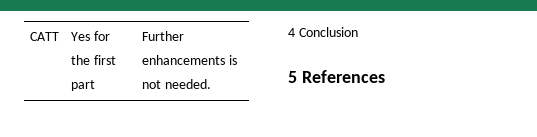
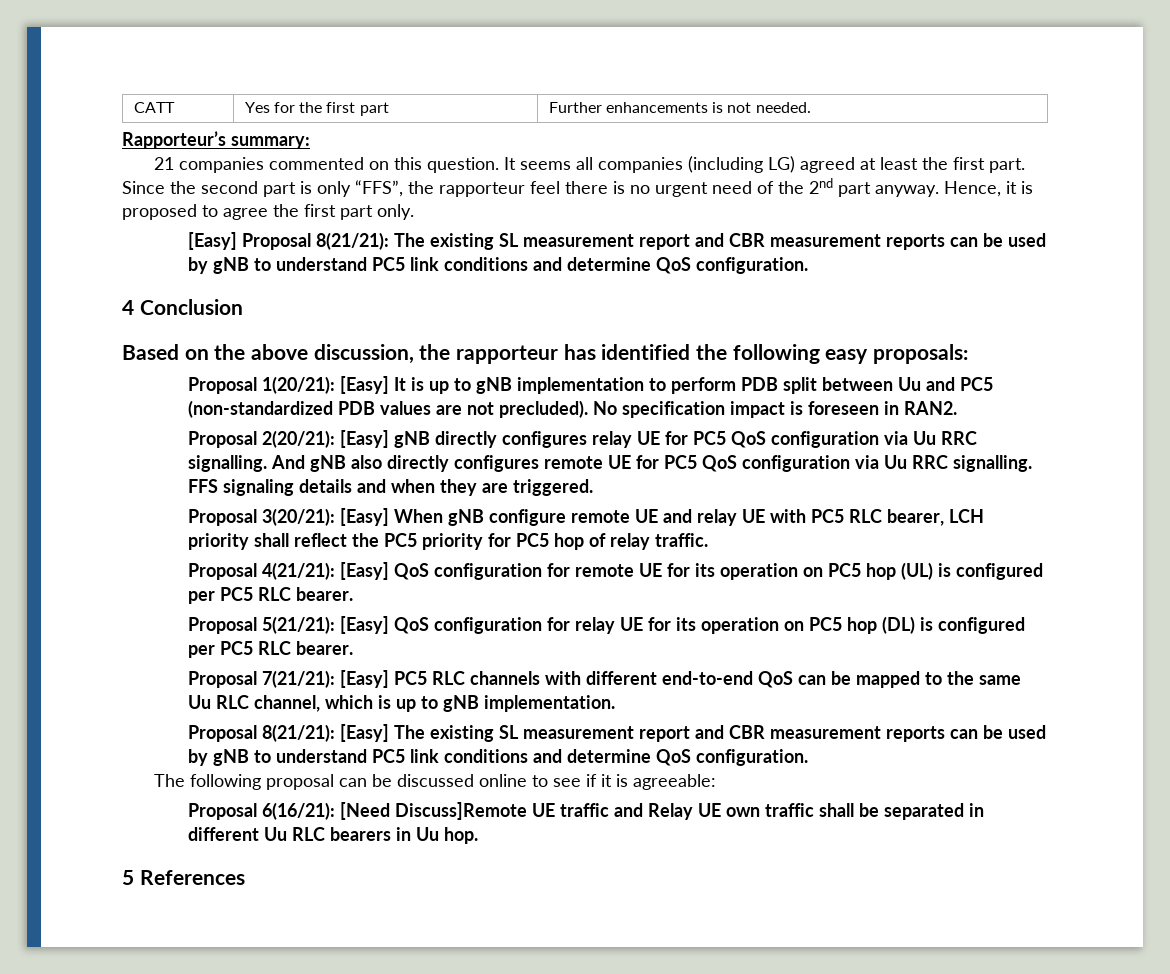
[288,27,358,37] 4 Conclusion -> [122,131,310,149] [154,156,1026,173] [122,178,1033,197] [122,204,414,220] [187,232,1046,250] [187,257,808,274] [122,299,243,315] [122,344,969,364] [187,376,993,394] [187,400,957,418] [187,430,977,448] [187,455,1032,472] [187,479,593,496] [187,508,984,526] [187,533,708,550] [187,562,1043,580] [187,587,353,604] [187,616,1025,634] [187,641,353,658] [187,670,1021,688] [187,695,615,712] [187,724,1046,742] [187,749,808,766] [154,774,717,790] [187,802,984,820] [187,827,478,844] Rapporteur’s summary: // 21 companies commented on this question. It seems all companies (including LG) agreed at least the first part. Since the second part is only “FFS”, the rapporteur feel there is no urgent need of the 2nd part anyway. Hence, it is proposed to agree the first part only. // [Easy] Proposal 8(21/21): The existing SL measurement report and CBR measurement reports can be used by gNB to understand PC5 link conditions and determine QoS configuration. // 4 Conclusion // Based on the above discussion, the rapporteur has identified the following easy proposals: // Proposal 1(20/21): [Easy] It is up to gNB implementation to perform PDB split between Uu and PC5 (non-standardized PDB values are not precluded). No specification impact is foreseen in RAN2. // Proposal 2(20/21): [Easy] gNB directly configures relay UE for PC5 QoS configuration via Uu RRC signalling. And gNB also directly configures remote UE for PC5 QoS configuration via Uu RRC signalling. FFS signaling details and when they are triggered. // Proposal 3(20/21): [Easy] When gNB configure remote UE and relay UE with PC5 RLC bearer, LCH priority shall reflect the PC5 priority for PC5 hop of relay traffic. // Proposal 4(21/21): [Easy] QoS configuration for remote UE for its operation on PC5 hop (UL) is configured per PC5 RLC bearer. // Proposal 5(21/21): [Easy] QoS configuration for relay UE for its operation on PC5 hop (DL) is configured per PC5 RLC bearer. // Proposal 7(21/21): [Easy] PC5 RLC channels with different end-to-end QoS can be mapped to the same Uu RLC channel, which is up to gNB implementation. // Proposal 8(21/21): [Easy] The existing SL measurement report and CBR measurement reports can be used by gNB to understand PC5 link conditions and determine QoS configuration. // The following proposal can be discussed online to see if it is agreeable: // Proposal 6(16/21): [Need Discuss]Remote UE traffic and Relay UE own traffic shall be separated in different Uu RLC bearers in Uu hop.

